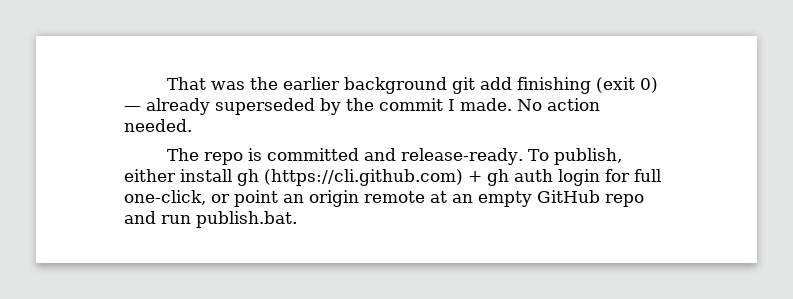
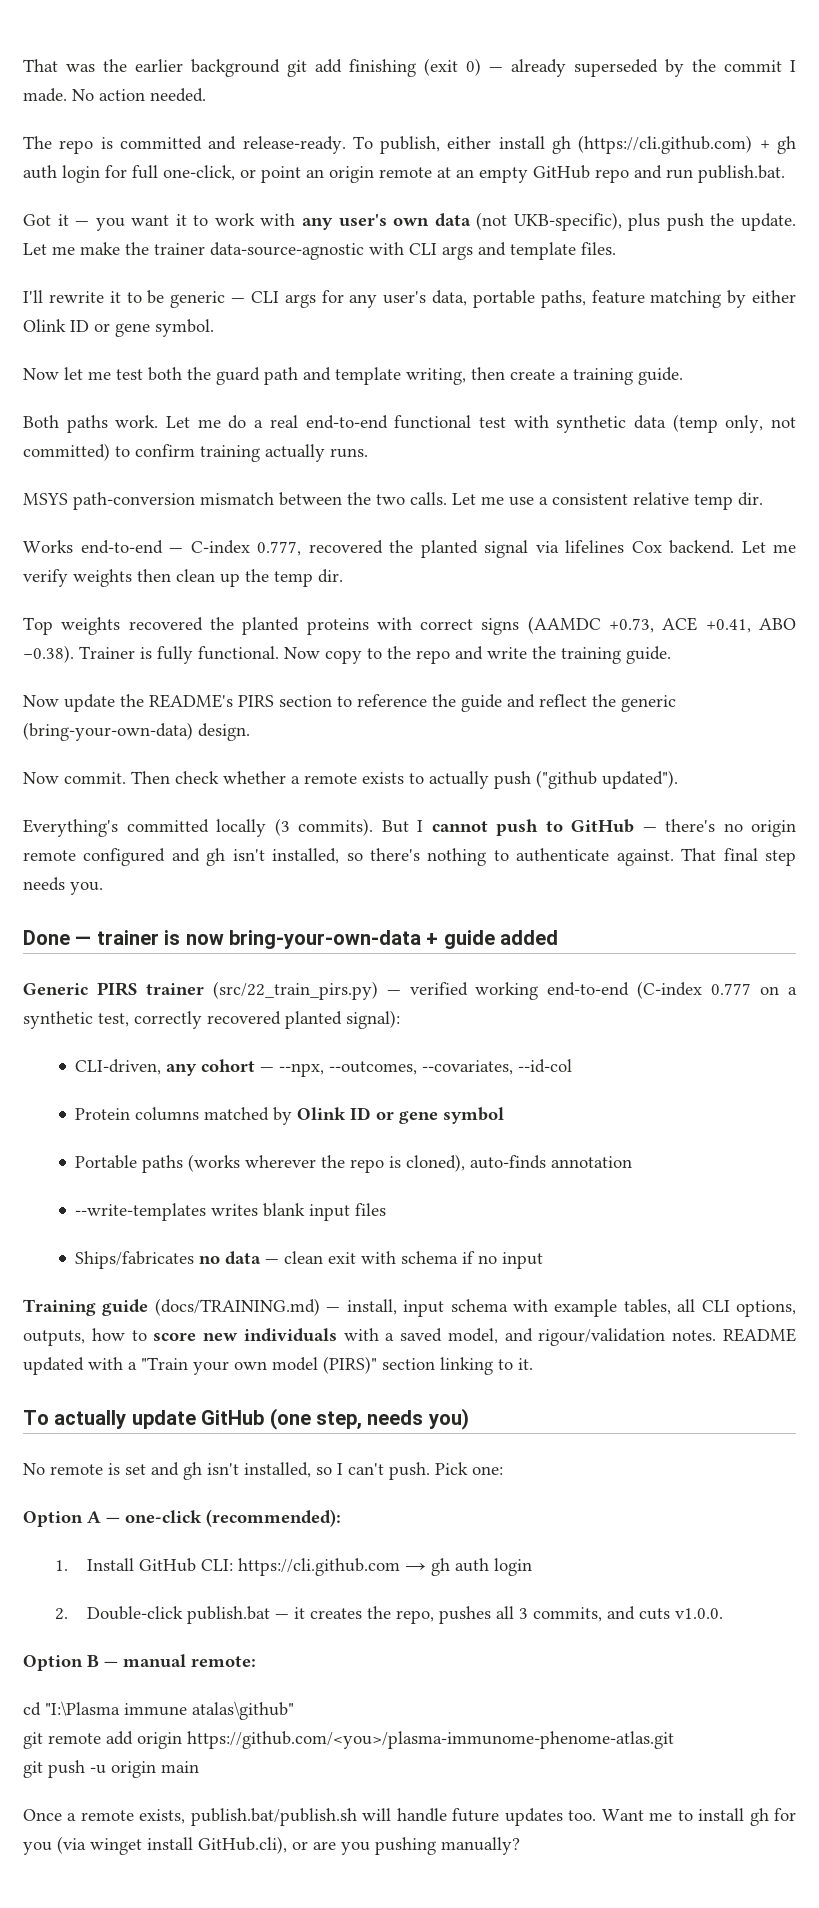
(297, 219) none -> [23,212,796,231] [23,242,616,260] [23,290,797,308] [23,319,214,337] [23,367,683,385] [23,414,796,433] [23,443,368,462] [23,492,763,510] [23,540,796,558] [23,569,343,587] [23,616,796,635] [23,645,671,664] [23,694,676,712] [23,722,250,741] [23,770,678,789] [23,818,796,837] [23,848,797,866] [23,877,103,895] [23,930,559,949] [23,981,797,1000] [23,1010,400,1029] [75,1059,573,1077] [75,1107,505,1125] [75,1154,633,1173] [75,1203,387,1221] [75,1251,544,1269] [23,1298,796,1317] [23,1328,796,1346] [23,1356,533,1375] [23,1408,469,1430] [23,1462,503,1480] [23,1509,341,1527] [54,1558,532,1576] [54,1606,723,1624] [23,1654,256,1671] [23,1701,294,1720] [23,1731,674,1749] [23,1760,199,1778] [23,1808,797,1826] [23,1836,520,1855] // Got it — you want it to work with any user's own data (not UKB-specific), plus push the update. Let me make the trainer data-source-agnostic with CLI args and template files. // I'll rewrite it to be generic — CLI args for any user's data, portable paths, feature matching by either Olink ID or gene symbol. // Now let me test both the guard path and template writing, then create a training guide. // Both paths work. Let me do a real end-to-end functional test with synthetic data (temp only, not committed) to confirm training actually runs. // MSYS path-conversion mismatch between the two calls. Let me use a consistent relative temp dir. // Works end-to-end — C-index 0.777, recovered the planted signal via lifelines Cox backend. Let me verify weights then clean up the temp dir. // Top weights recovered the planted proteins with correct signs (AAMDC +0.73, ACE +0.41, ABO −0.38). Trainer is fully functional. Now copy to the repo and write the training guide. // Now update the README's PIRS section to reference the guide and reflect the generic (bring-your-own-data) design. // Now commit. Then check whether a remote exists to actually push ("github updated"). // Everything's committed locally (3 commits). But I cannot push to GitHub — there's no origin remote configured and gh isn't installed, so there's nothing to authenticate against. That final step needs you. // Done — trainer is now bring-your-own-data + guide added // Generic PIRS trainer (src/22_train_pirs.py) — verified working end-to-end (C-index 0.777 on a synthetic test, correctly recovered planted signal): // CLI-driven, any cohort — --npx, --outcomes, --covariates, --id-col // Protein columns matched by Olink ID or gene symbol // Portable paths (works wherever the repo is cloned), auto-finds annotation // --write-templates writes blank input files // Ships/fabricates no data — clean exit with schema if no input // Training guide (docs/TRAINING.md) — install, input schema with example tables, all CLI options, outputs, how to score new individuals with a saved model, and rigour/validation notes. README updated with a "Train your own model (PIRS)" section linking to it. // To actually update GitHub (one step, needs you) // No remote is set and gh isn't installed, so I can't push. Pick one: // Option A — one-click (recommended): // 1. Install GitHub CLI: https://cli.github.com → gh auth login // 2. Double-click publish.bat — it creates the repo, pushes all 3 commits, and cuts v1.0.0. // Option B — manual remote: // cd "I:\Plasma immune atalas\github" // git remote add origin https://github.com/<you>/plasma-immunome-phenome-atlas.git // git push -u origin main // Once a remote exists, publish.bat/publish.sh will handle future updates too. Want me to install gh for you (via winget install GitHub.cli), or are you pushing manually?

